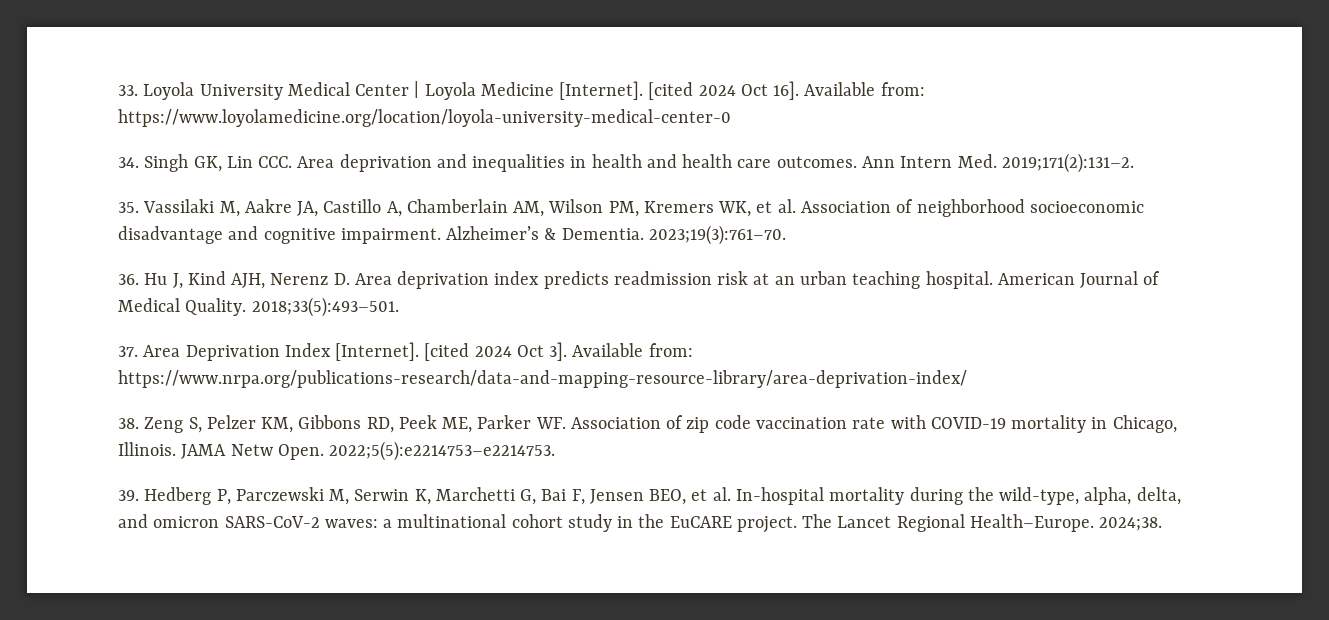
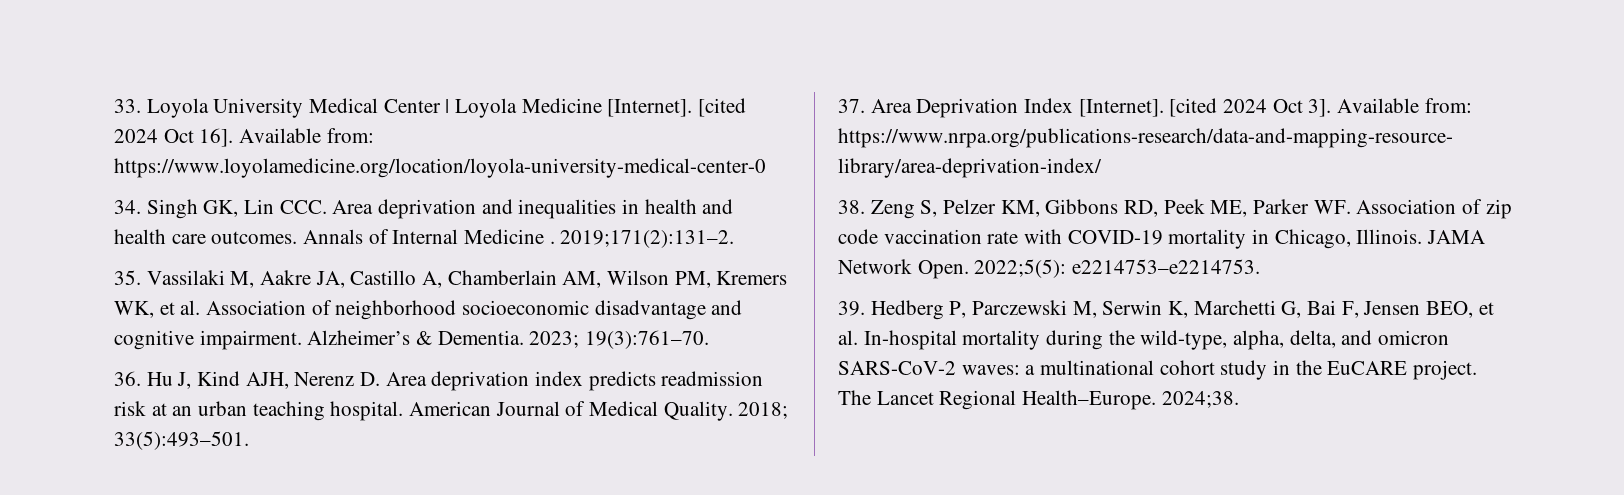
[861,154,997,168] Ann Intern Med. -> [303,229,555,244] Annals of Internal Medicine .
[648,225,786,245] 2023;19(3):761–70. -> [529,330,710,349] 2023; 19(3):761–70.
[251,297,399,317] 2018;33(5):493–501. -> [738,402,789,419] [114,431,249,450] 2018; 33(5):493–501.
[230,441,556,461] Netw Open. 2022;5(5):e2214753–e2214753. -> [838,259,1261,279] Network Open. 2022;5(5): e2214753–e2214753.

